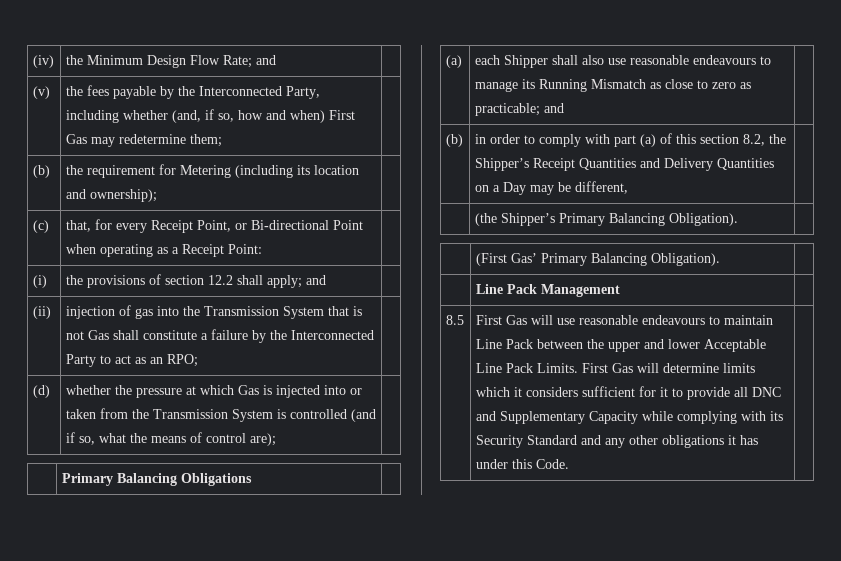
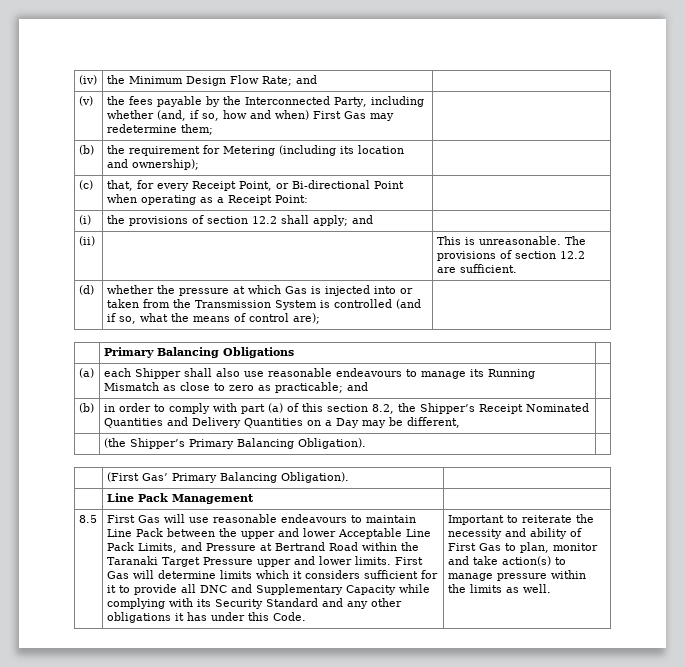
[65,305,362,319] [65,329,374,343] [65,354,198,367] injection of gas into the Transmission System that is not Gas shall constitute a failure by the Interconnected Party to act as an RPO; | -> [436,236,586,245] [436,250,585,261] [436,264,517,273] | This is unreasonable. The provisions of section 12.2 are sufficient.
(575, 164) none -> [525,403,589,412] Nominated
[536,363,578,373] Limits. -> [137,542,419,553] [106,556,391,567] Limits, and Pressure at Bertrand Road within the Taranaki Target Pressure upper and lower limits.
(569, 464) none -> [447,514,594,525] [447,528,582,539] [447,542,598,553] [447,556,566,566] [447,570,586,581] [447,584,551,593] Important to reiterate the necessity and ability of First Gas to plan, monitor and take action(s) to manage pressure within the limits as well.

